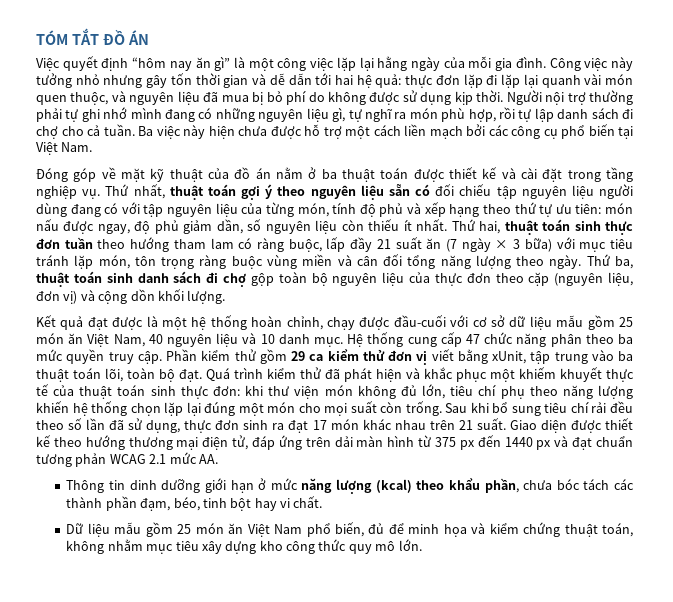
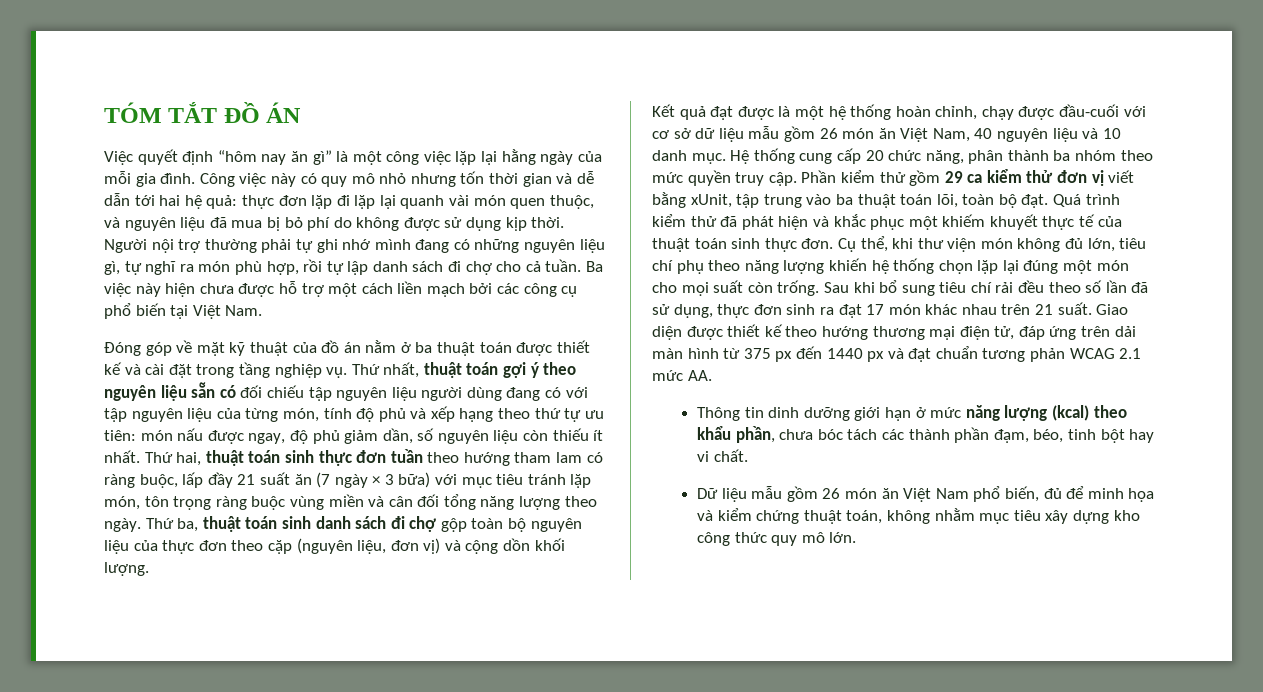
[36,73,72,88] tưởng -> [300,173,375,187] có quy mô
[146,75,168,88] gây -> (456, 180) none
[618,317,633,327] 25 -> [819,128,838,139] 26
[465,332,633,347] 47 chức năng phân theo ba -> [865,150,1153,164] 20 chức năng, phân thành ba nhóm theo
[212,386,240,396] đơn: -> [801,236,888,252] đơn. Cụ thể,
[177,524,192,534] 25 -> [822,488,841,499] 26

